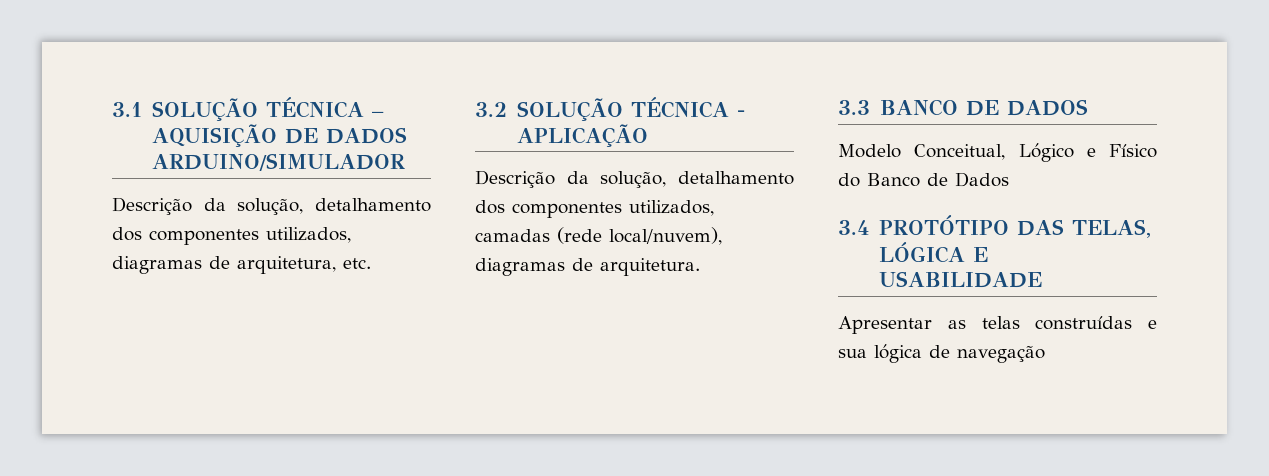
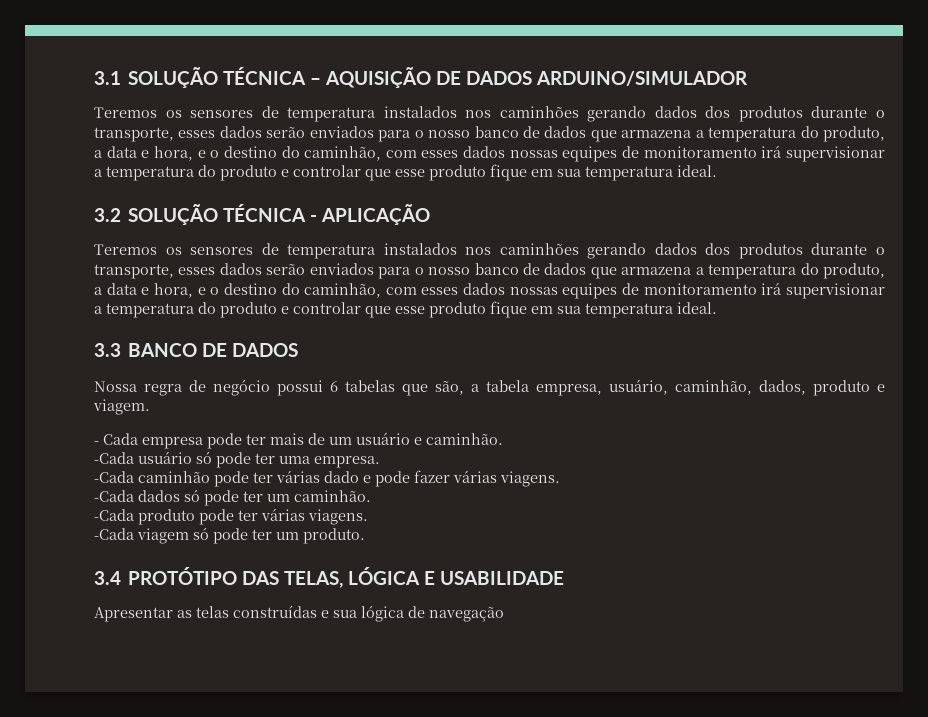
[112,197,431,215] [112,227,351,245] [112,256,371,274] Descrição da solução, detalhamento dos componentes utilizados, diagramas de arquitetura, etc. -> [94,106,886,122] [94,126,885,142] [94,145,885,162] [94,164,717,181] Teremos os sensores de temperatura instalados nos caminhões gerando dados dos produtos durante o transporte, esses dados serão enviados para o nosso banco de dados que armazena a temperatura do produto, a data e hora, e o destino do caminhão, com esses dados nossas equipes de monitoramento irá supervisionar a temperatura do produto e controlar que esse produto fique em sua temperatura ideal.
[475,170,794,188] [475,200,714,218] [475,227,722,245] [475,258,700,276] [838,99,1088,116] [838,143,1157,162] [838,172,1009,187] Descrição da solução, detalhamento dos componentes utilizados, camadas (rede local/nuvem), diagramas de arquitetura. // 3.3 BANCO DE DADOS // Modelo Conceitual, Lógico e Físico do Banco de Dados -> [94,243,886,259] [94,263,885,279] [94,282,885,299] [94,301,717,318] [94,343,299,357] [94,379,885,396] [93,399,150,415] [94,432,503,449] [94,451,380,468] [94,470,560,487] [94,489,371,506] [94,508,368,525] [94,527,365,544] Teremos os sensores de temperatura instalados nos caminhões gerando dados dos produtos durante o transporte, esses dados serão enviados para o nosso banco de dados que armazena a temperatura do produto, a data e hora, e o destino do caminhão, com esses dados nossas equipes de monitoramento irá supervisionar a temperatura do produto e controlar que esse produto fique em sua temperatura ideal. // 3.3 BANCO DE DADOS // Nossa regra de negócio possui 6 tabelas que são, a tabela empresa, usuário, caminhão, dados, produto e viagem. // - Cada empresa pode ter mais de um usuário e caminhão. // -Cada usuário só pode ter uma empresa. // -Cada caminhão pode ter várias dado e pode fazer várias viagens. // -Cada dados só pode ter um caminhão. // -Cada produto pode ter várias viagens. // -Cada viagem só pode ter um produto.

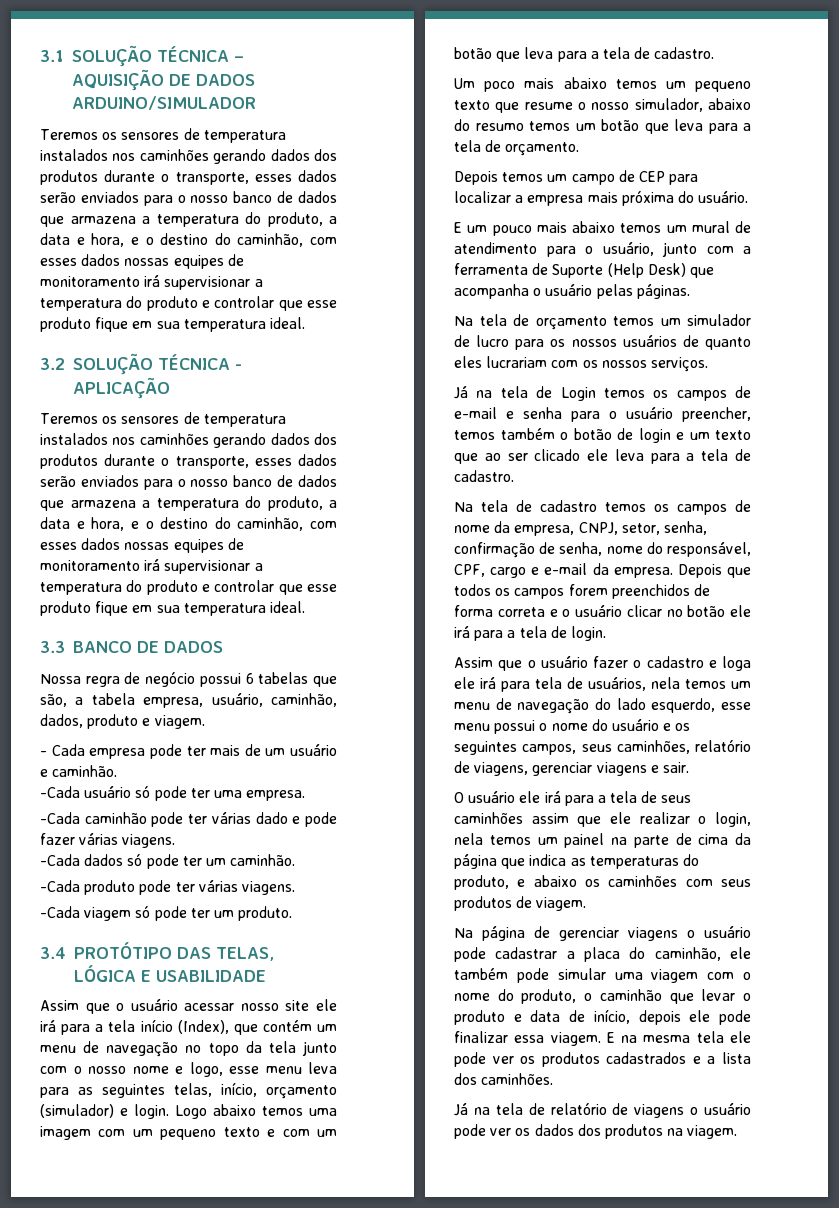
[94,605,504,622] Apresentar as telas construídas e sua lógica de navegação -> [40,999,337,1014] [40,1019,337,1035] [40,1041,337,1057] [40,1062,337,1077] [40,1082,337,1099] [40,1104,337,1119] [40,1126,337,1140] [454,47,715,62] [454,77,751,92] [454,98,751,113] [454,119,751,134] [454,140,580,156] [454,170,699,185] [454,190,749,206] [454,221,751,236] [454,242,751,257] [454,263,714,278] [454,284,690,299] [454,314,751,330] [454,335,751,350] [454,356,708,372] [454,386,751,401] [454,407,751,422] [454,428,751,443] [454,449,751,464] [454,470,514,482] [454,500,751,515] [454,521,707,536] [454,542,751,558] [454,563,751,578] [454,584,710,599] [454,605,751,617] [454,626,606,641] [454,656,751,671] [454,677,751,692] [454,698,751,714] [454,719,691,734] [454,739,751,755] [454,761,689,776] [454,791,692,806] [454,812,751,827] [454,833,751,848] [454,854,699,869] [454,875,751,890] [454,896,587,911] [454,926,751,941] [454,947,751,962] [454,968,751,983] [454,989,751,1004] [454,1009,751,1025] [454,1031,751,1046] [454,1052,751,1067] [454,1073,554,1085] [454,1102,751,1118] [454,1124,738,1139] Assim que o usuário acessar nosso site ele irá para a tela início (Index), que contém um menu de navegação no topo da tela junto com o nosso nome e logo, esse menu leva para as seguintes telas, início, orçamento (simulador) e login. Logo abaixo temos uma imagem com um pequeno texto e com um botão que leva para a tela de cadastro. // Um poco mais abaixo temos um pequeno texto que resume o nosso simulador, abaixo do resumo temos um botão que leva para a tela de orçamento. // Depois temos um campo de CEP para localizar a empresa mais próxima do usuário. // E um pouco mais abaixo temos um mural de atendimento para o usuário, junto com a ferramenta de Suporte (Help Desk) que acompanha o usuário pelas páginas. // Na tela de orçamento temos um simulador de lucro para os nossos usuários de quanto eles lucrariam com os nossos serviços. // Já na tela de Login temos os campos de e-mail e senha para o usuário preencher, temos também o botão de login e um texto que ao ser clicado ele leva para a tela de cadastro. // Na tela de cadastro temos os campos de nome da empresa, CNPJ, setor, senha, confirmação de senha, nome do responsável, CPF, cargo e e-mail da empresa. Depois que todos os campos forem preenchidos de forma correta e o usuário clicar no botão ele irá para a tela de login. // Assim que o usuário fazer o cadastro e loga ele irá para tela de usuários, nela temos um menu de navegação do lado esquerdo, esse menu possui o nome do usuário e os seguintes campos, seus caminhões, relatório de viagens, gerenciar viagens e sair. // O usuário ele irá para a tela de seus caminhões assim que ele realizar o login, nela temos um painel na parte de cima da página que indica as temperaturas do produto, e abaixo os caminhões com seus produtos de viagem. // Na página de gerenciar viagens o usuário pode cadastrar a placa do caminhão, ele também pode simular uma viagem com o nome do produto, o caminhão que levar o produto e data de início, depois ele pode finalizar essa viagem. E na mesma tela ele pode ver os produtos cadastrados e a lista dos caminhões. // Já na tela de relatório de viagens o usuário pode ver os dados dos produtos na viagem.

